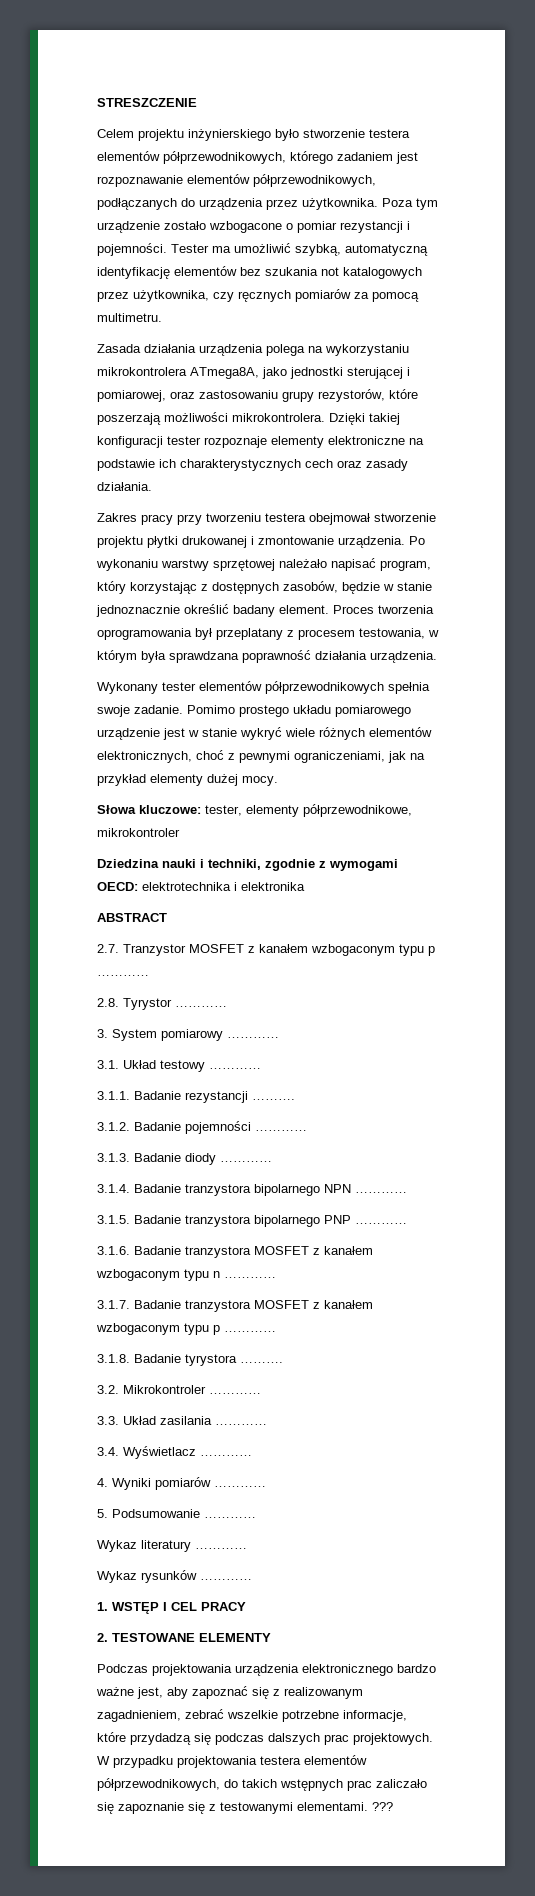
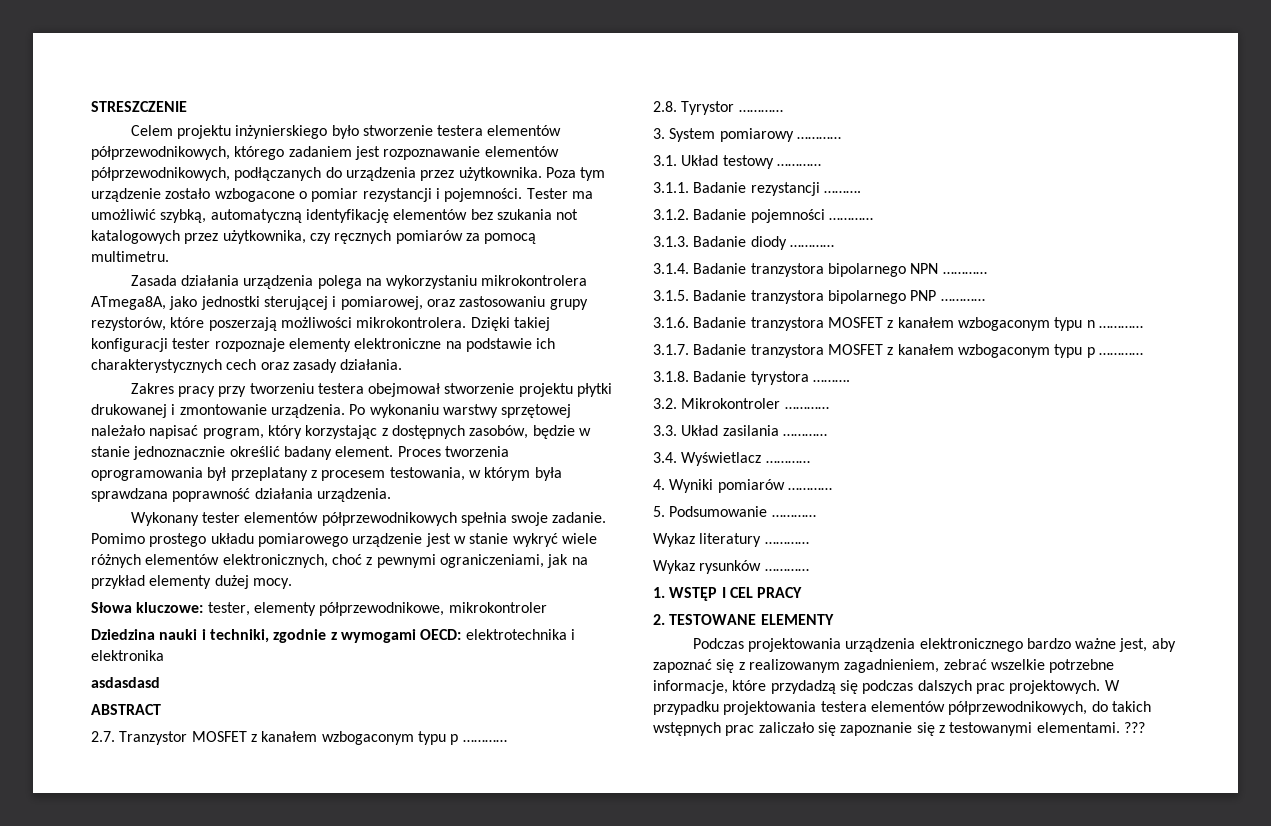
(305, 886) none -> [91,677,160,688] // asdasdasd

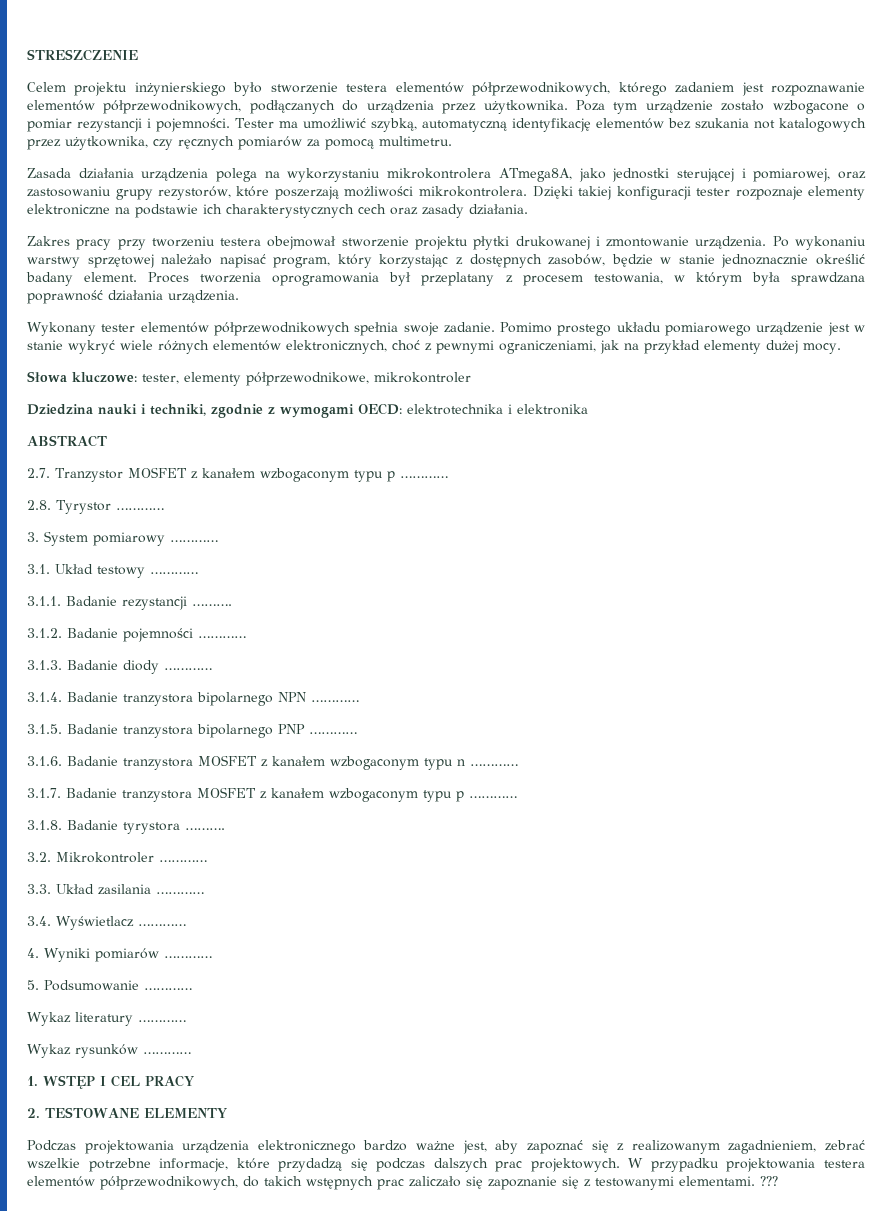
[91,677,160,688] // asdasdasd -> (588, 409) none

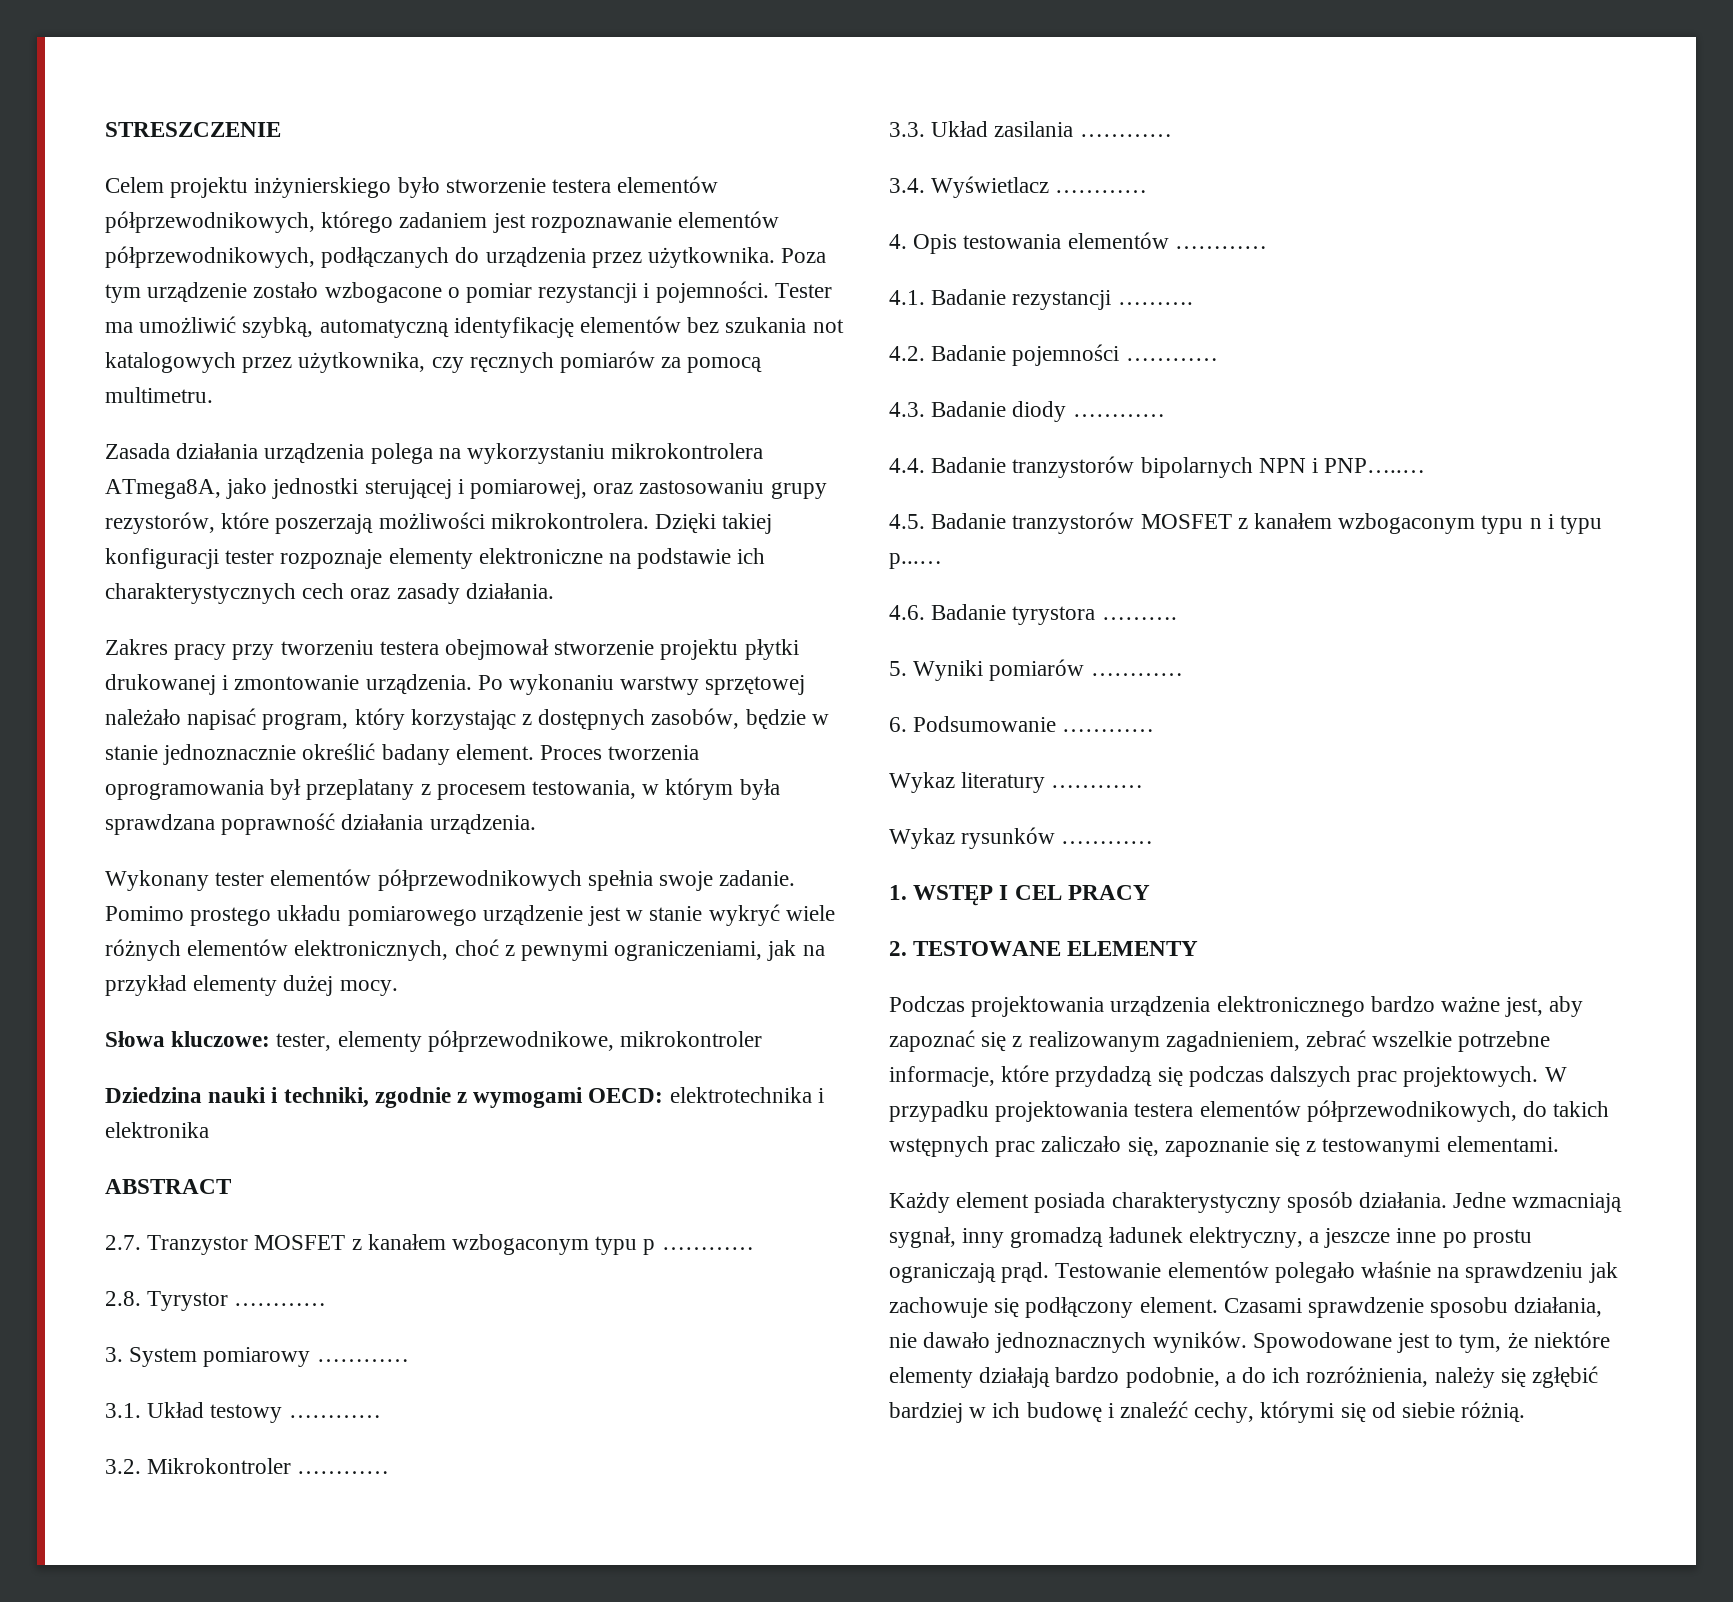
[27,596,232,610] [27,628,246,642] [27,660,212,674] [27,692,359,706] [27,724,357,738] [27,755,518,770] [27,787,517,802] [27,820,225,834] // 3.1.1. Badanie rezystancji ………. // 3.1.2. Badanie pojemności ………… // 3.1.3. Badanie diody ………… // 3.1.4. Badanie tranzystora bipolarnego NPN ………… // 3.1.5. Badanie tranzystora bipolarnego PNP ………… // 3.1.6. Badanie tranzystora MOSFET z kanałem wzbogaconym typu n ………… // 3.1.7. Badanie tranzystora MOSFET z kanałem wzbogaconym typu p ………… // 3.1.8. Badanie tyrystora ………. -> (381, 1416) none
(39, 953) none -> [913,232,1267,254] [889,289,1193,310] [889,344,1218,366] [889,401,1165,422] [889,456,1426,478] [889,512,1603,534] [889,553,942,569] [889,604,1177,625] [889,661,907,676] Opis testowania elementów ………… // 4.1. Badanie rezystancji ………. // 4.2. Badanie pojemności ………… // 4.3. Badanie diody ………… // 4.4. Badanie tranzystorów bipolarnych NPN i PNP…..… // 4.5. Badanie tranzystorów MOSFET z kanałem wzbogaconym typu n i typu p...… // 4.6. Badanie tyrystora ………. // 5.
[27,980,39,990] 5. -> [889,717,907,732] 6.
[466,1176,483,1189] się -> [1127,1137,1159,1157] się,
[760,1176,778,1186] ??? -> [889,1191,1623,1213] [889,1227,1532,1248] [889,1261,1618,1283] [889,1297,1603,1318] [889,1331,1610,1353] [889,1366,1599,1388] [889,1401,1526,1423] // Każdy element posiada charakterystyczny sposób działania. Jedne wzmacniają sygnał, inny gromadzą ładunek elektryczny, a jeszcze inne po prostu ograniczają prąd. Testowanie elementów polegało właśnie na sprawdzeniu jak zachowuje się podłączony element. Czasami sprawdzenie sposobu działania, nie dawało jednoznacznych wyników. Spowodowane jest to tym, że niektóre elementy działają bardzo podobnie, a do ich rozróżnienia, należy się zgłębić bardziej w ich budowę i znaleźć cechy, którymi się od siebie różnią.

